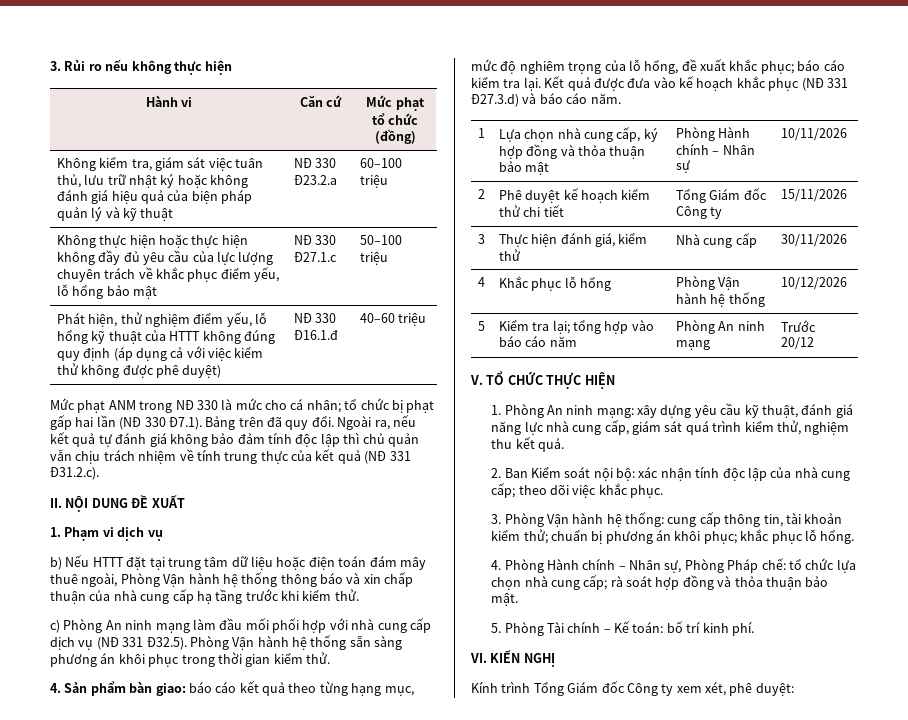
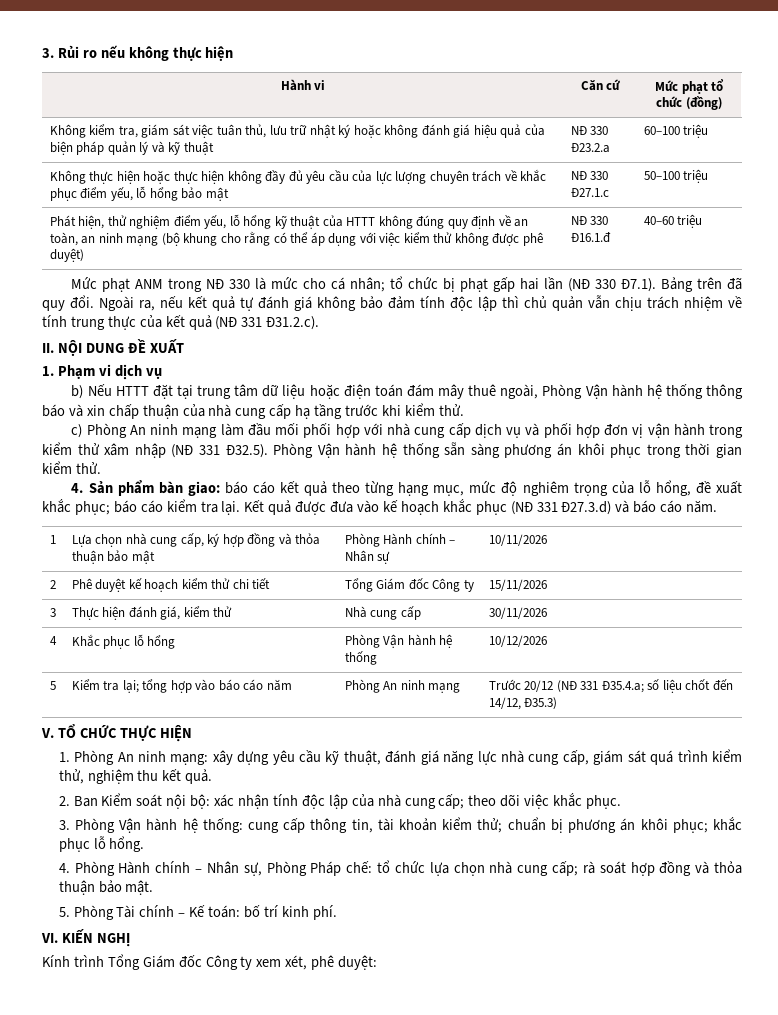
[113,347,184,361] (áp dụng cả -> [498,215,529,227] [49,231,357,246] về an toàn, an ninh mạng (bộ khung cho rằng có thể áp dụng
(94, 645) none -> [525,423,744,438] [42,442,166,458] và phối hợp đơn vị vận hành trong kiểm thử xâm nhập
(814, 343) none -> [556,679,733,693] [488,697,558,710] (NĐ 331 Đ35.4.a; số liệu chốt đến 14/12, Đ35.3)

